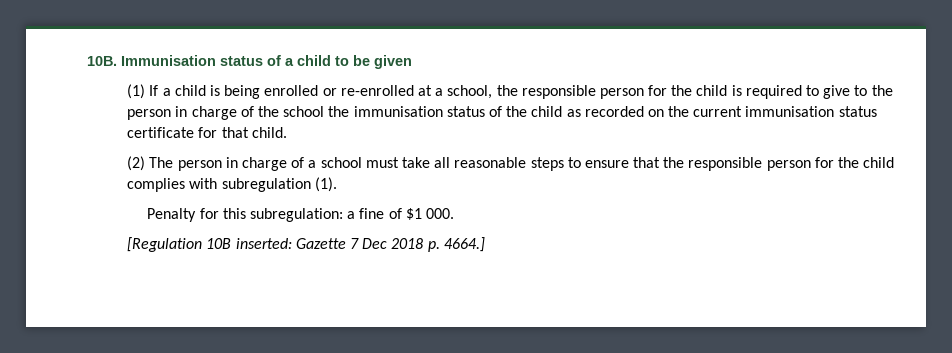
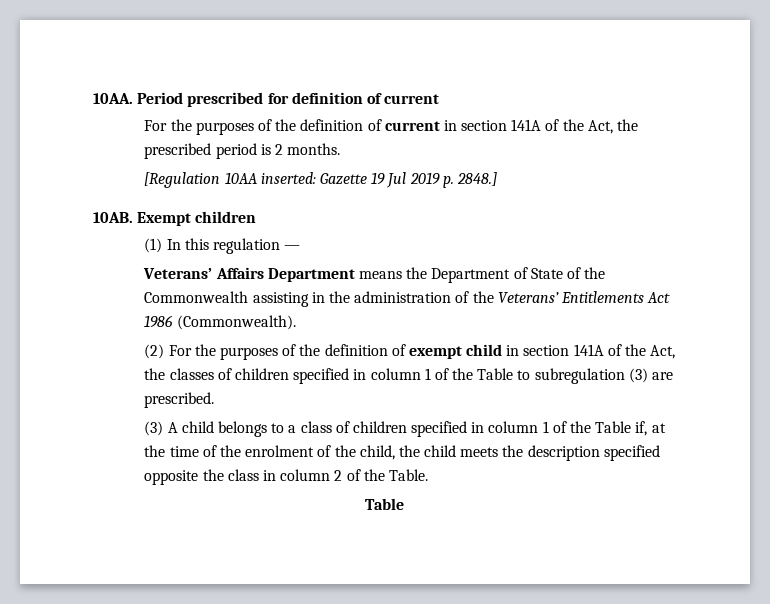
[87,55,412,69] [127,84,893,99] [127,106,877,120] [127,127,287,138] [127,156,895,171] [127,177,337,192] [147,208,454,222] [127,237,485,252] 10B. Immunisation status of a child to be given // (1) If a child is being enrolled or re-enrolled at a school, the responsible person for the child is required to give to the person in charge of the school the immunisation status of the child as recorded on the current immunisation status certificate for that child. // (2) The person in charge of a school must take all reasonable steps to ensure that the responsible person for the child complies with subregulation (1). // Penalty for this subregulation: a fine of $1 000. // [Regulation 10B inserted: Gazette 7 Dec 2018 p. 4664.] -> [93,92,440,107] [144,119,639,135] [144,143,341,159] [144,172,497,188] [93,211,257,226] [144,238,301,254] [143,267,606,283] [144,291,671,307] [144,315,296,330] [144,344,676,360] [144,368,674,384] [144,392,215,408] [144,421,666,437] [144,445,660,461] [144,469,428,485] [365,498,404,510] 10AA. Period prescribed for definition of current // For the purposes of the definition of current in section 141A of the Act, the prescribed period is 2 months. // [Regulation 10AA inserted: Gazette 19 Jul 2019 p. 2848.] // 10AB. Exempt children // (1) In this regulation — // Veterans’ Affairs Department means the Department of State of the Commonwealth assisting in the administration of the Veterans’ Entitlements Act 1986 (Commonwealth). // (2) For the purposes of the definition of exempt child in section 141A of the Act, the classes of children specified in column 1 of the Table to subregulation (3) are prescribed. // (3) A child belongs to a class of children specified in column 1 of the Table if, at the time of the enrolment of the child, the child meets the description specified opposite the class in column 2 of the Table. // Table

